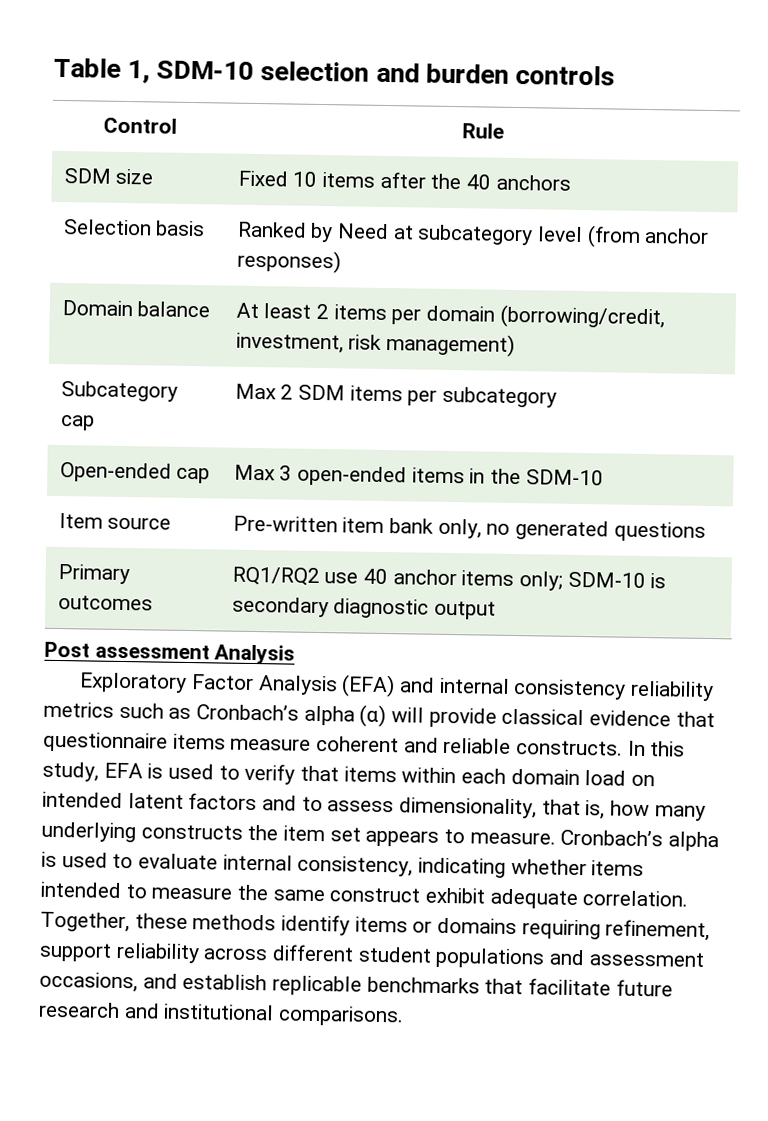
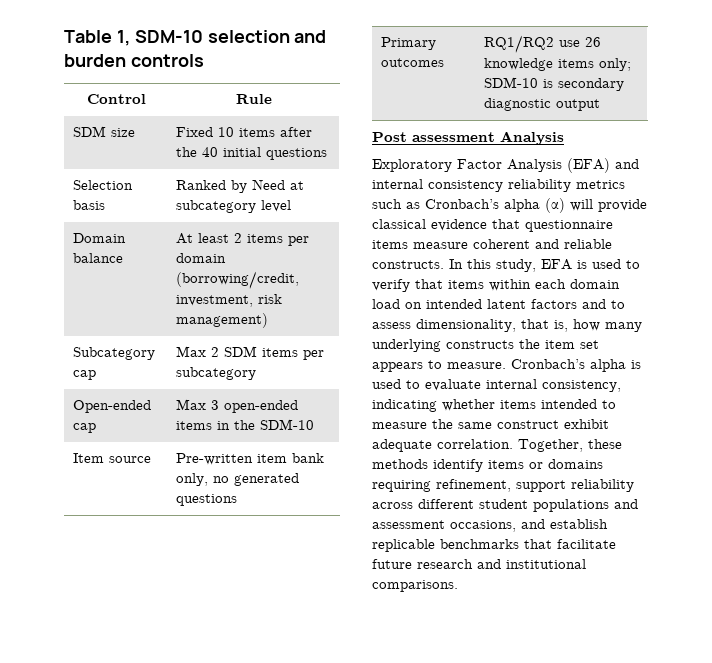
[495,174,571,191] anchors -> [222,147,327,160] initial questions
[586,225,710,248] [236,249,341,274] (from anchor responses) -> (291, 206) none
[362,568,457,586] 40 anchor -> [584,37,601,47] [483,58,553,71] 26 knowledge

